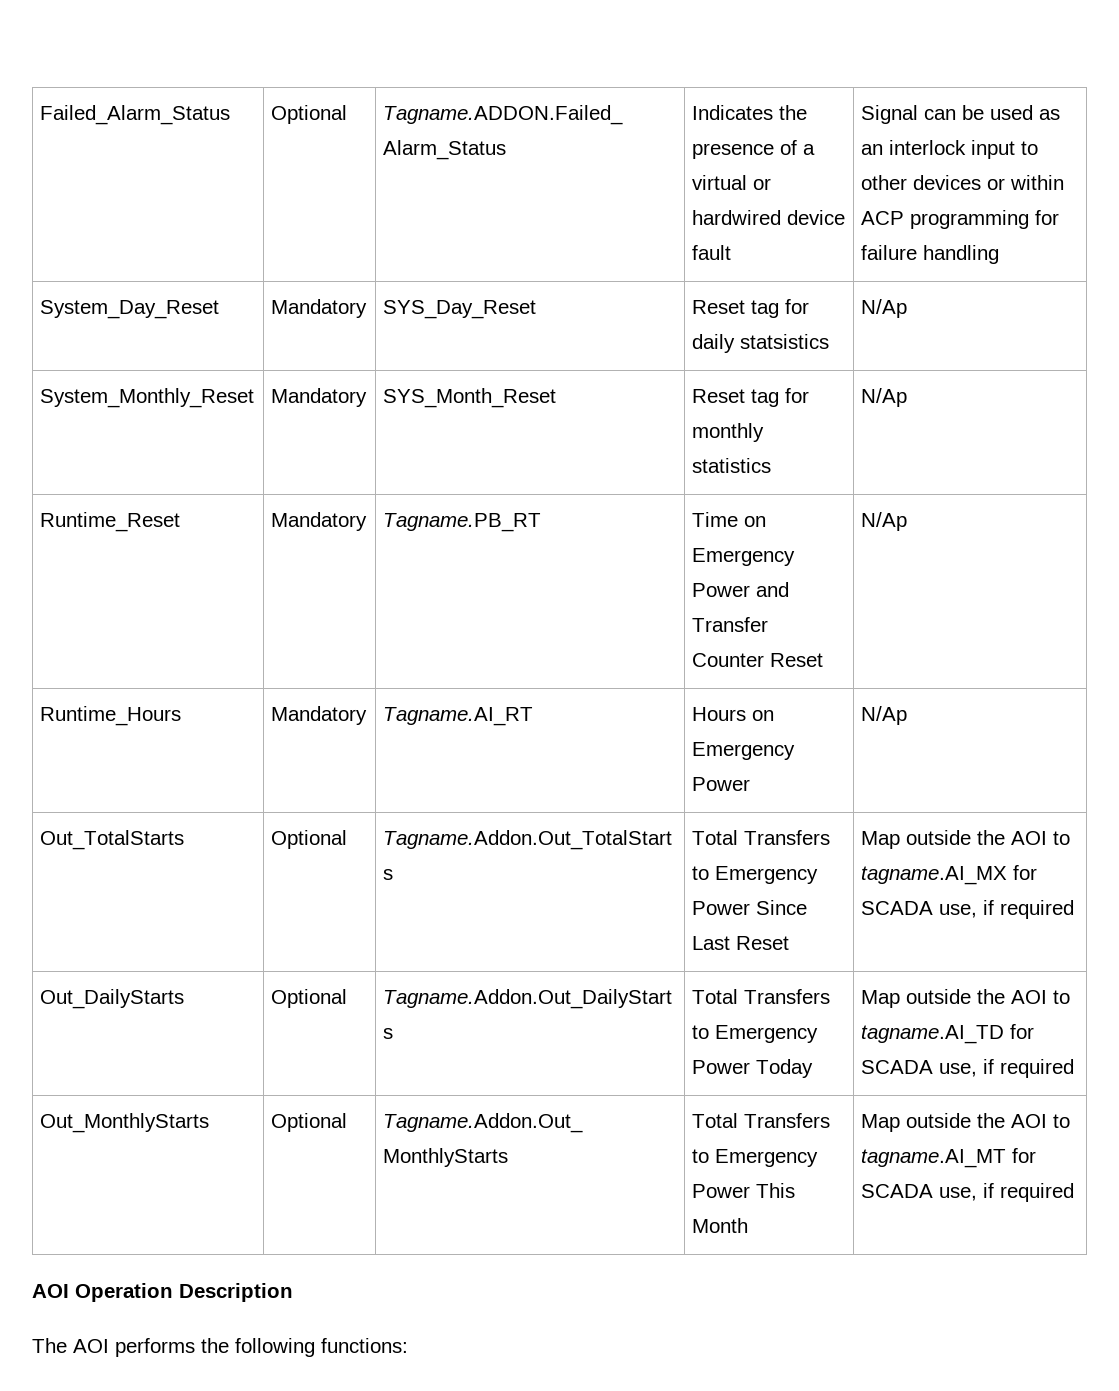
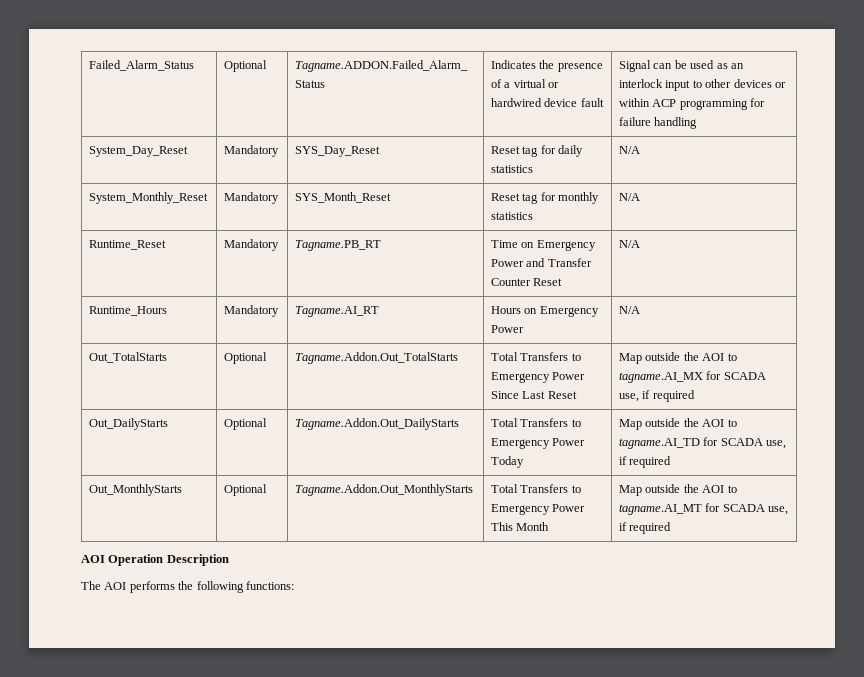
[740,334,830,349] [861,299,908,318] statsistics | N/Ap -> [491,165,534,173] [619,146,641,154] statistics | N/A
[861,388,908,407] N/Ap -> [619,193,641,201] N/A
[861,512,908,531] N/Ap -> [619,240,641,248] N/A
[861,706,908,725] N/Ap -> [619,306,641,314] N/A

